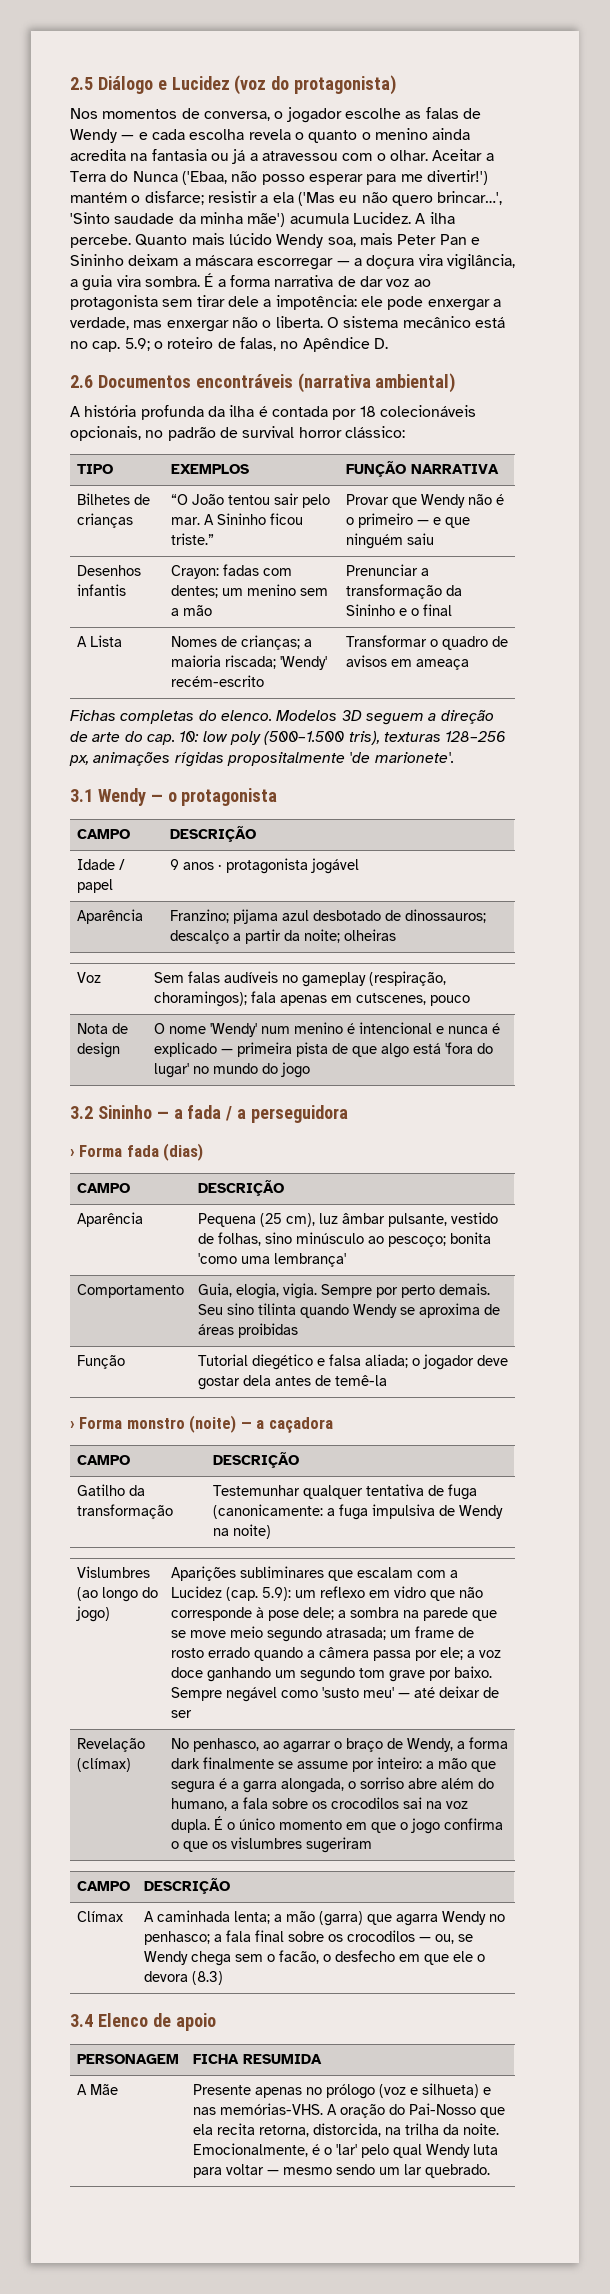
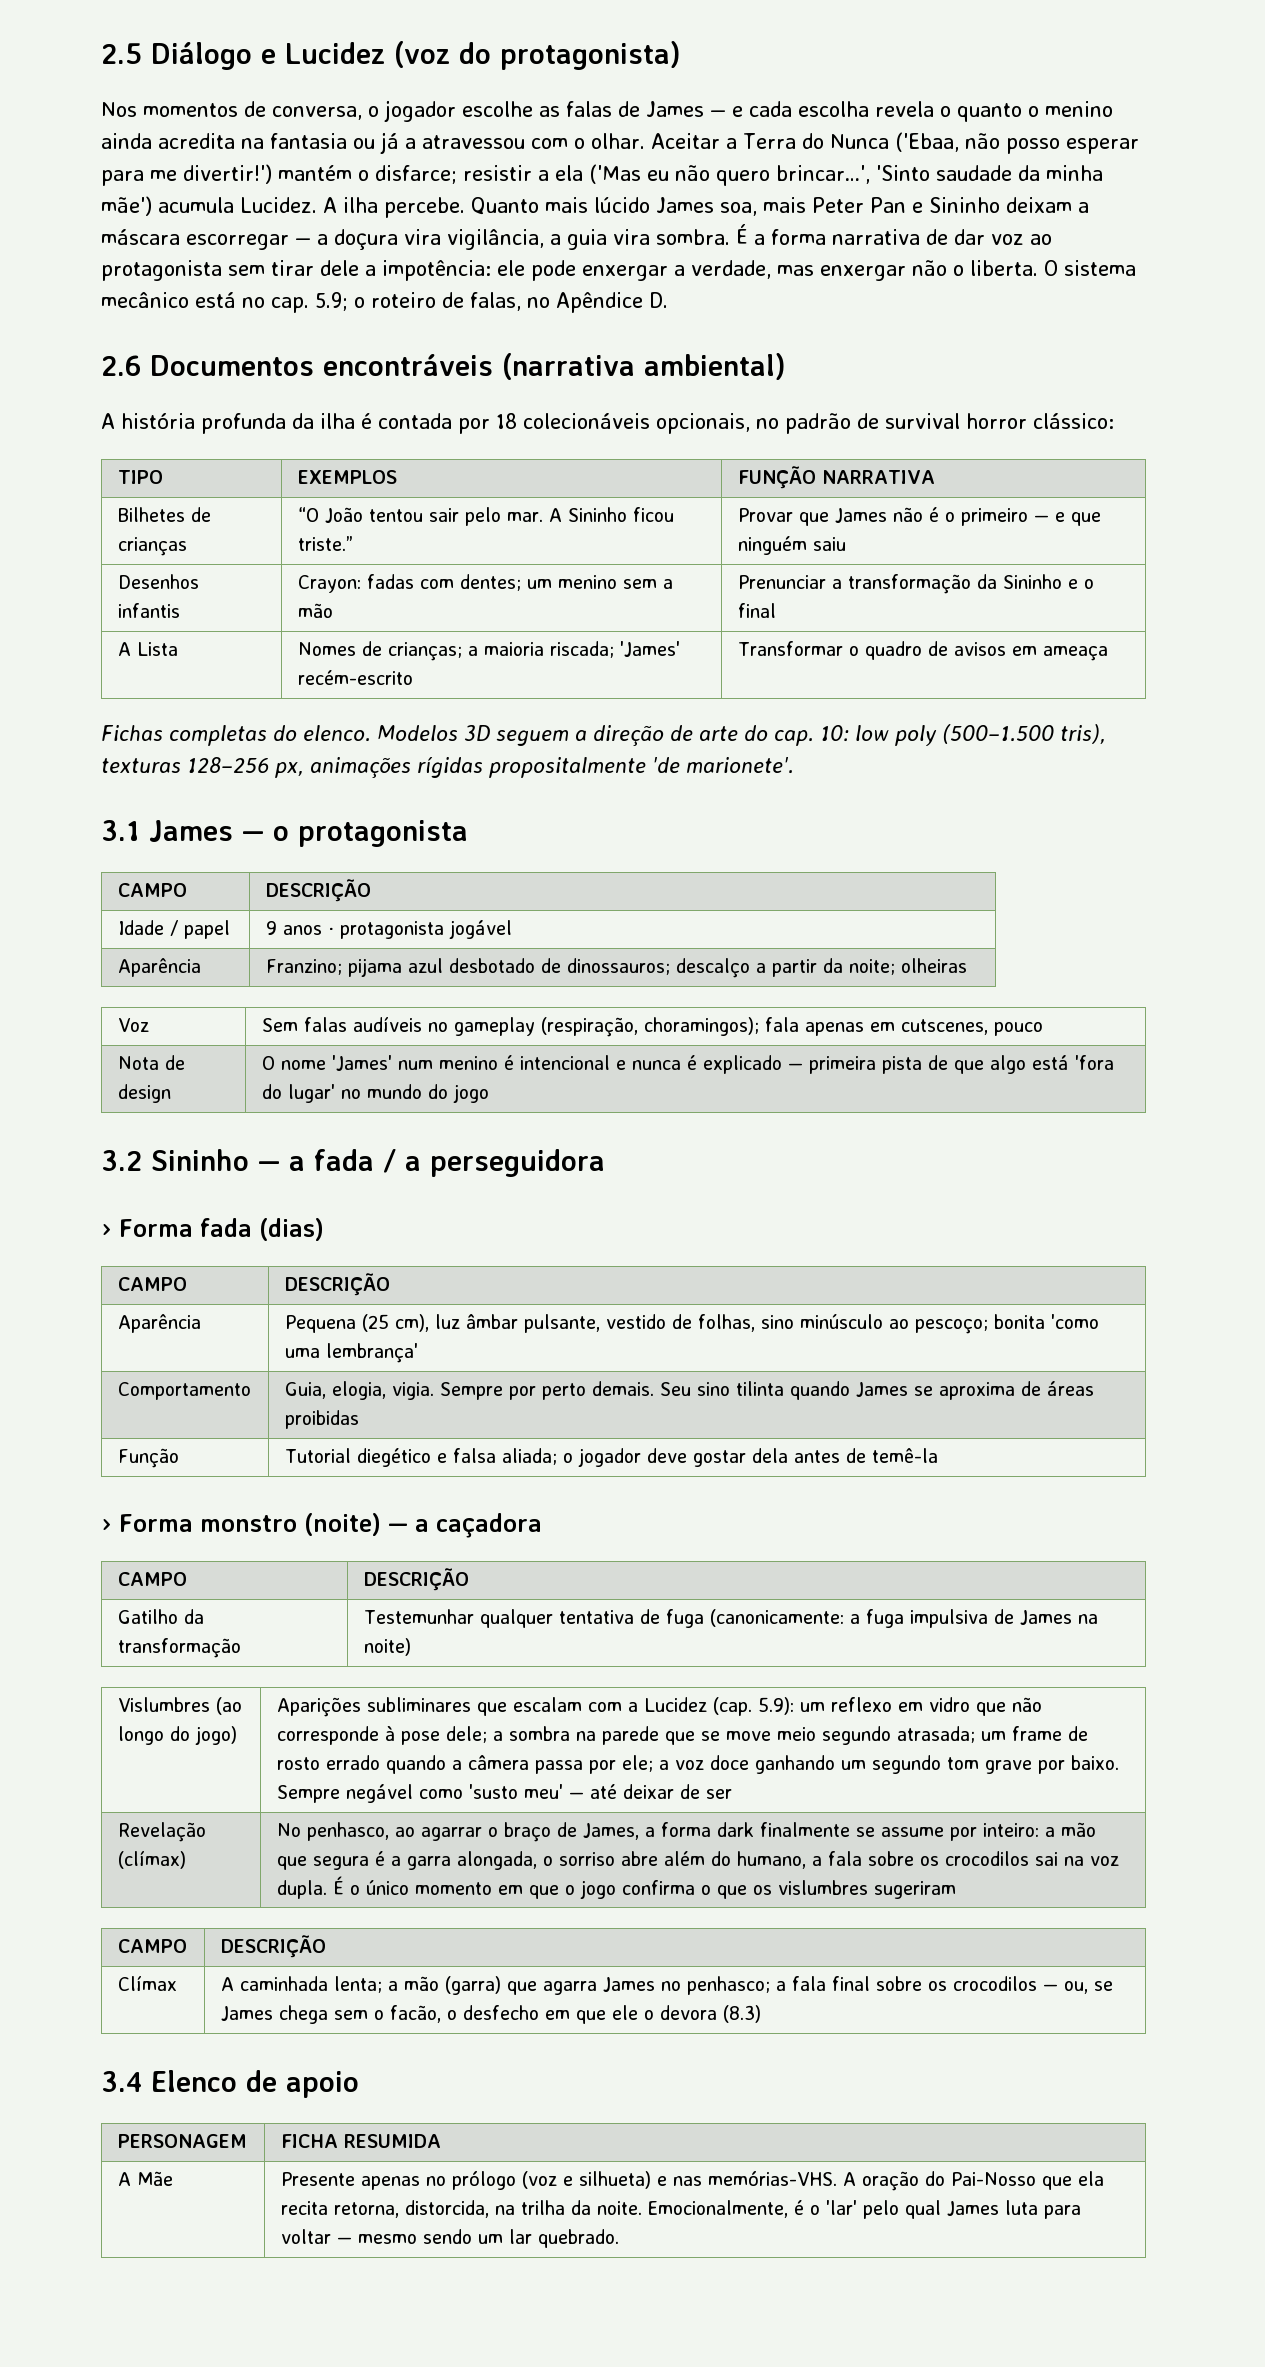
[70,129,117,143] Wendy -> [646,101,704,117] James
[276,234,324,248] Wendy -> [656,197,714,213] James
[420,494,465,508] Wendy -> [834,508,887,523] James
[279,656,327,670] 'Wendy' -> [619,641,680,657] 'James'
[97,788,146,806] Wendy -> [149,820,233,842] James
[209,1023,257,1037] 'Wendy' -> [331,1055,392,1071] 'James'
[352,1304,397,1318] Wendy -> [855,1382,908,1397] James
[458,1505,503,1519] Wendy -> [1019,1610,1072,1625] James
[406,1738,453,1752] Wendy, -> [582,1823,639,1840] James,
[441,1911,486,1925] Wendy -> [602,1977,655,1992] James
[143,1951,188,1965] Wendy -> [220,2006,273,2021] James
[425,2144,470,2158] Wendy -> [946,2201,999,2216] James

